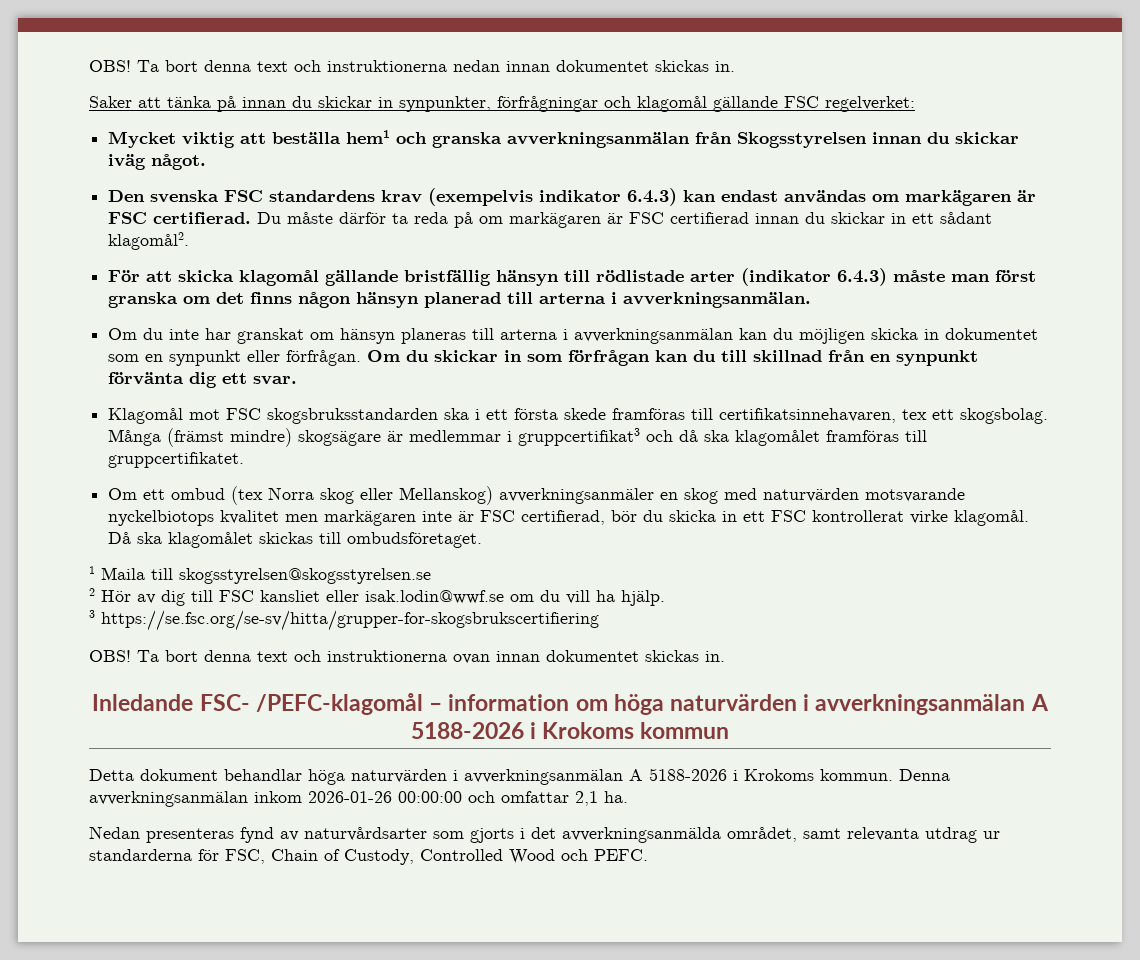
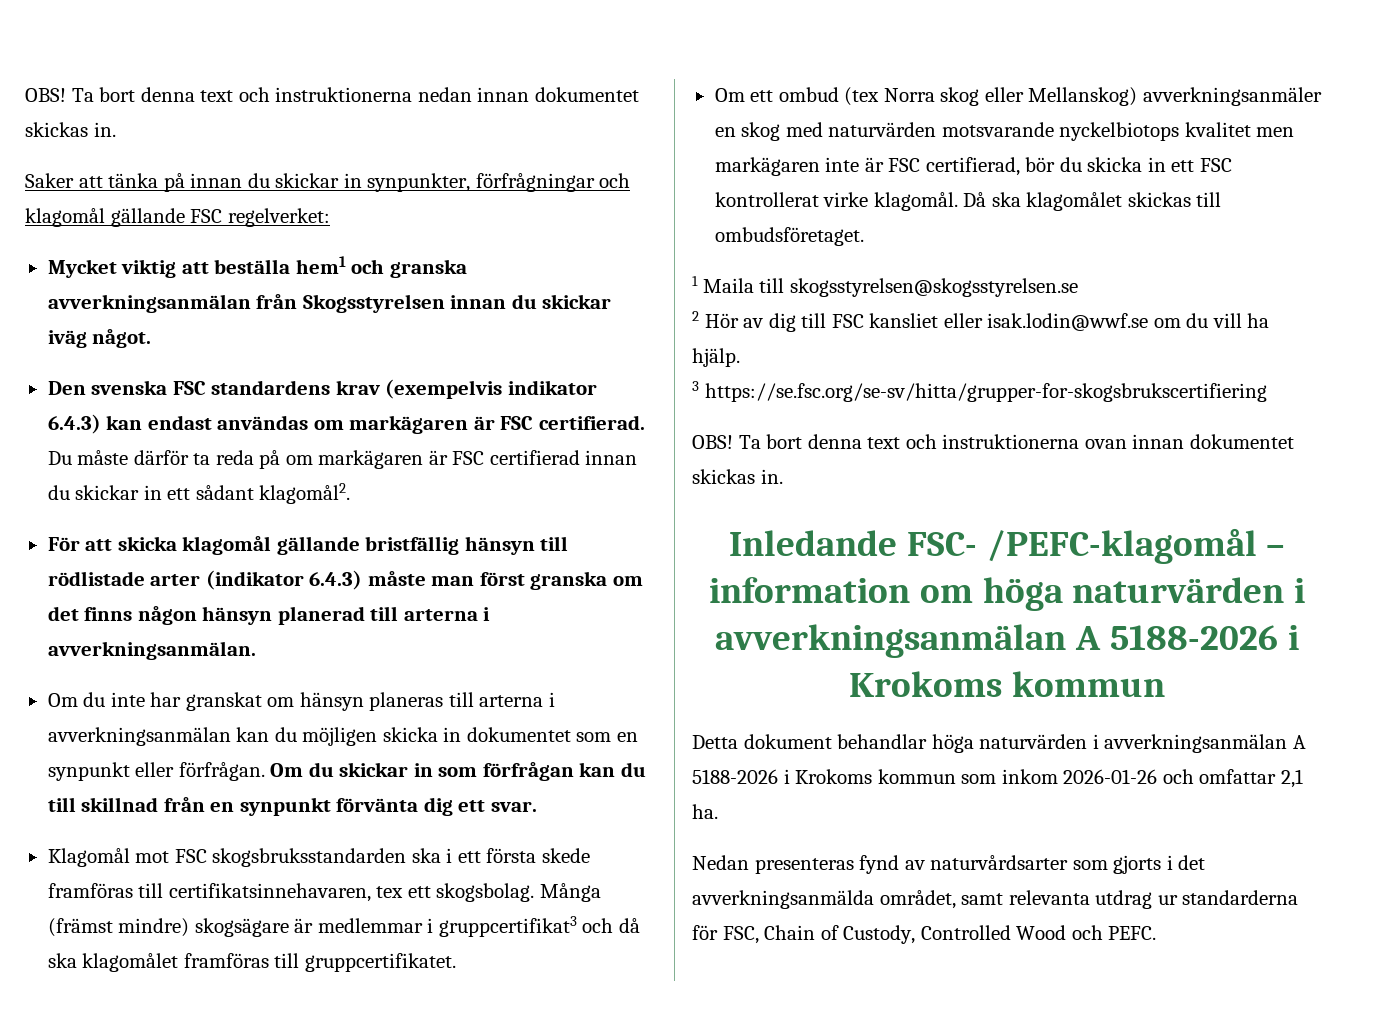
[820,769,950,781] [89,791,248,807] kommun. Denna avverkningsanmälan -> [877,769,997,784] kommun som
[398,791,462,803] 00:00:00 -> (1158, 776) none

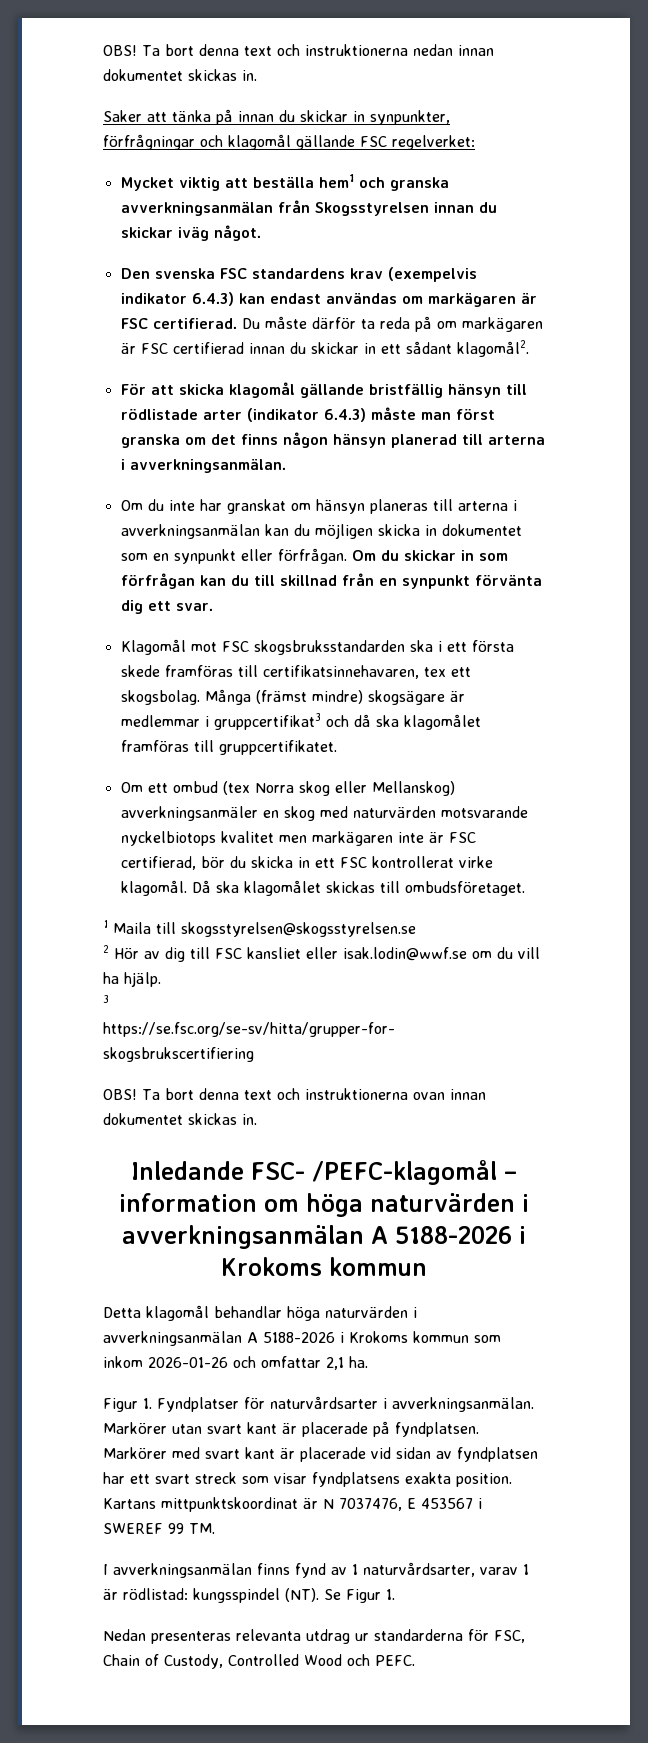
[743,734,832,749] dokument -> [146,1305,209,1321] klagomål
[692,855,1206,874] [692,890,1004,909] Nedan presenteras fynd av naturvårdsarter som gjorts i det avverkningsanmälda området, samt -> [103,1396,534,1412] [103,1421,479,1437] [103,1447,538,1462] [103,1472,512,1487] [103,1497,482,1512] [103,1523,215,1534] [103,1562,529,1578] [103,1588,395,1603] [103,1629,231,1644] Figur 1. Fyndplatser för naturvårdsarter i avverkningsanmälan. Markörer utan svart kant är placerade på fyndplatsen. Markörer med svart kant är placerade vid sidan av fyndplatsen har ett svart streck som visar fyndplatsens exakta position. Kartans mittpunktskoordinat är N 7037476, E 453567 i SWEREF 99 TM. // I avverkningsanmälan finns fynd av 1 naturvårdsarter, varav 1 är rödlistad: kungsspindel (NT). Se Figur 1. // Nedan presenteras

